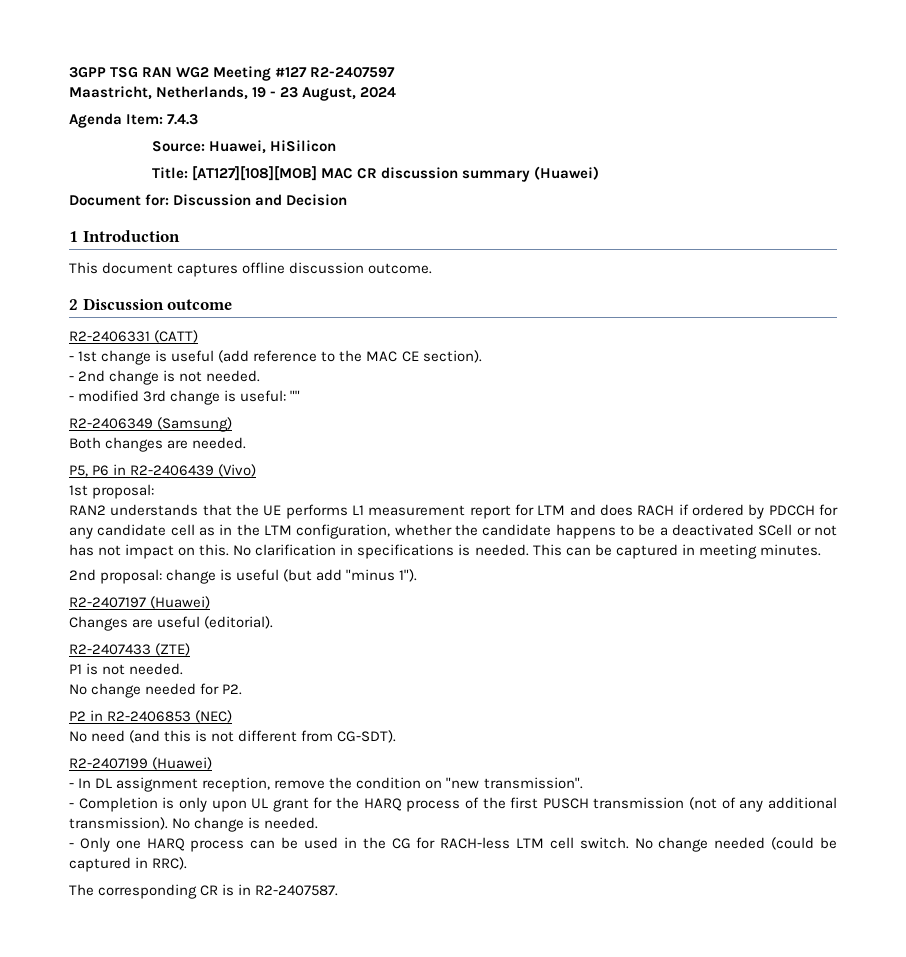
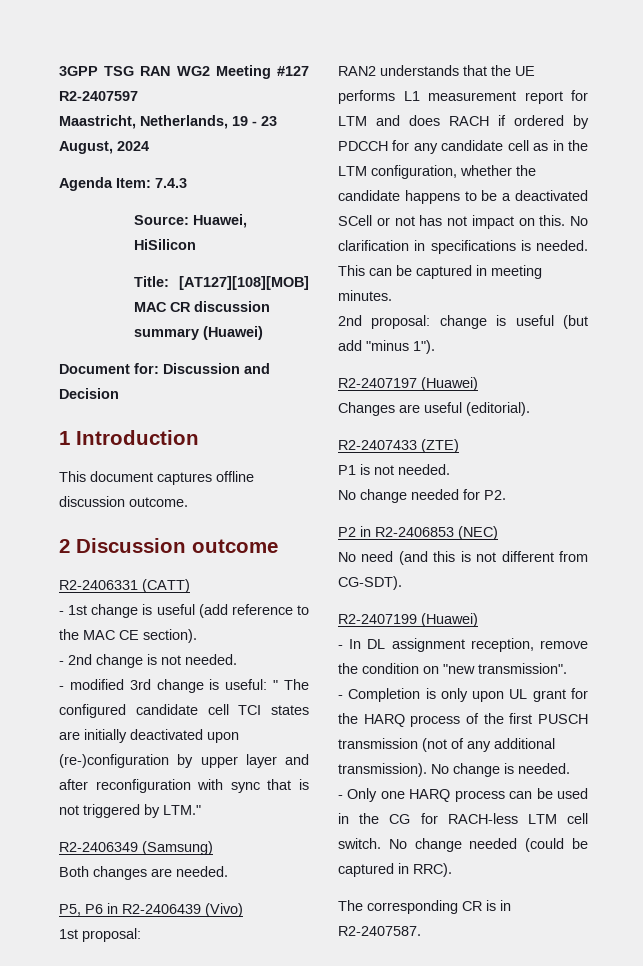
[290,390,301,401] "" -> [273,679,309,690] [59,704,309,718] [59,729,239,743] [59,754,309,768] [59,779,309,793] [59,804,201,818] " The configured candidate cell TCI states are initially deactivated upon (re-)configuration by upper layer and after reconfiguration with sync that is not triggered by LTM."

